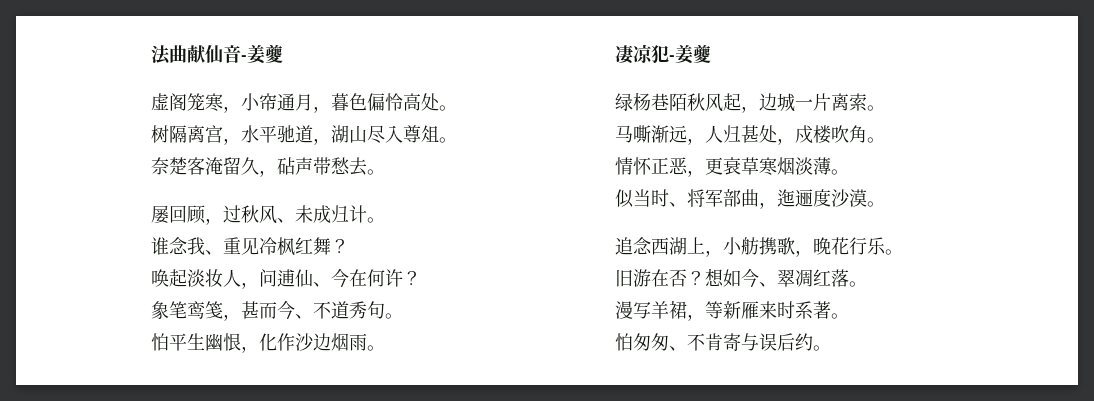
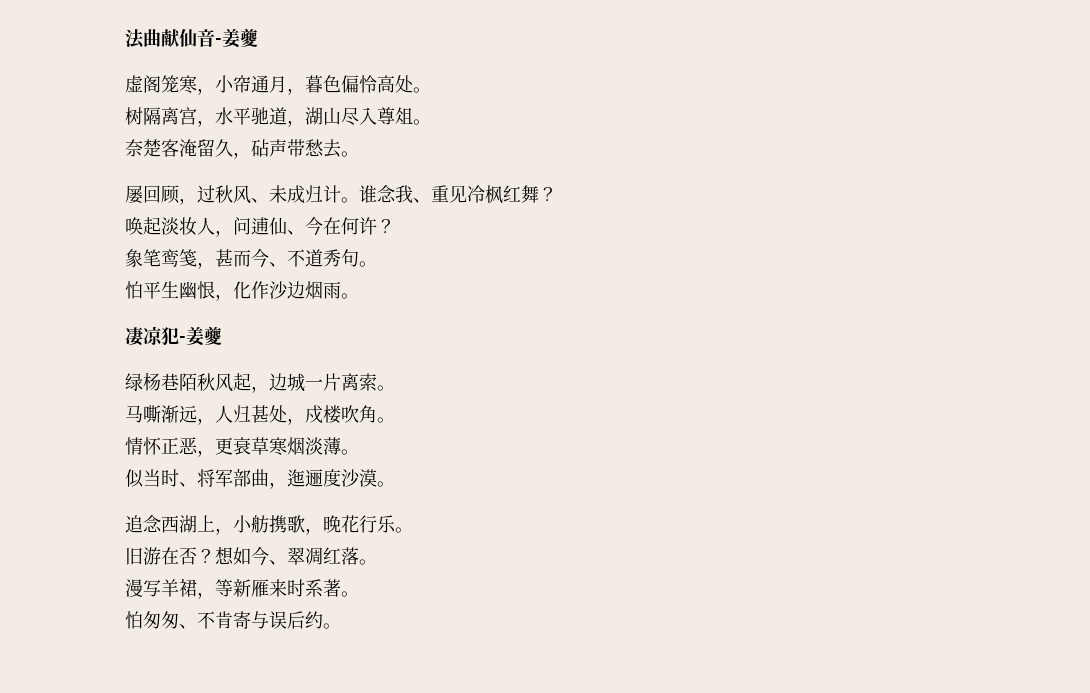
(385, 220) // -> (359, 200) none

